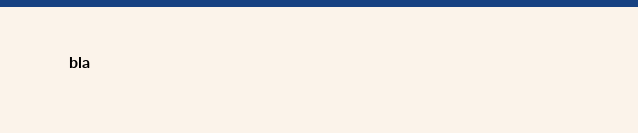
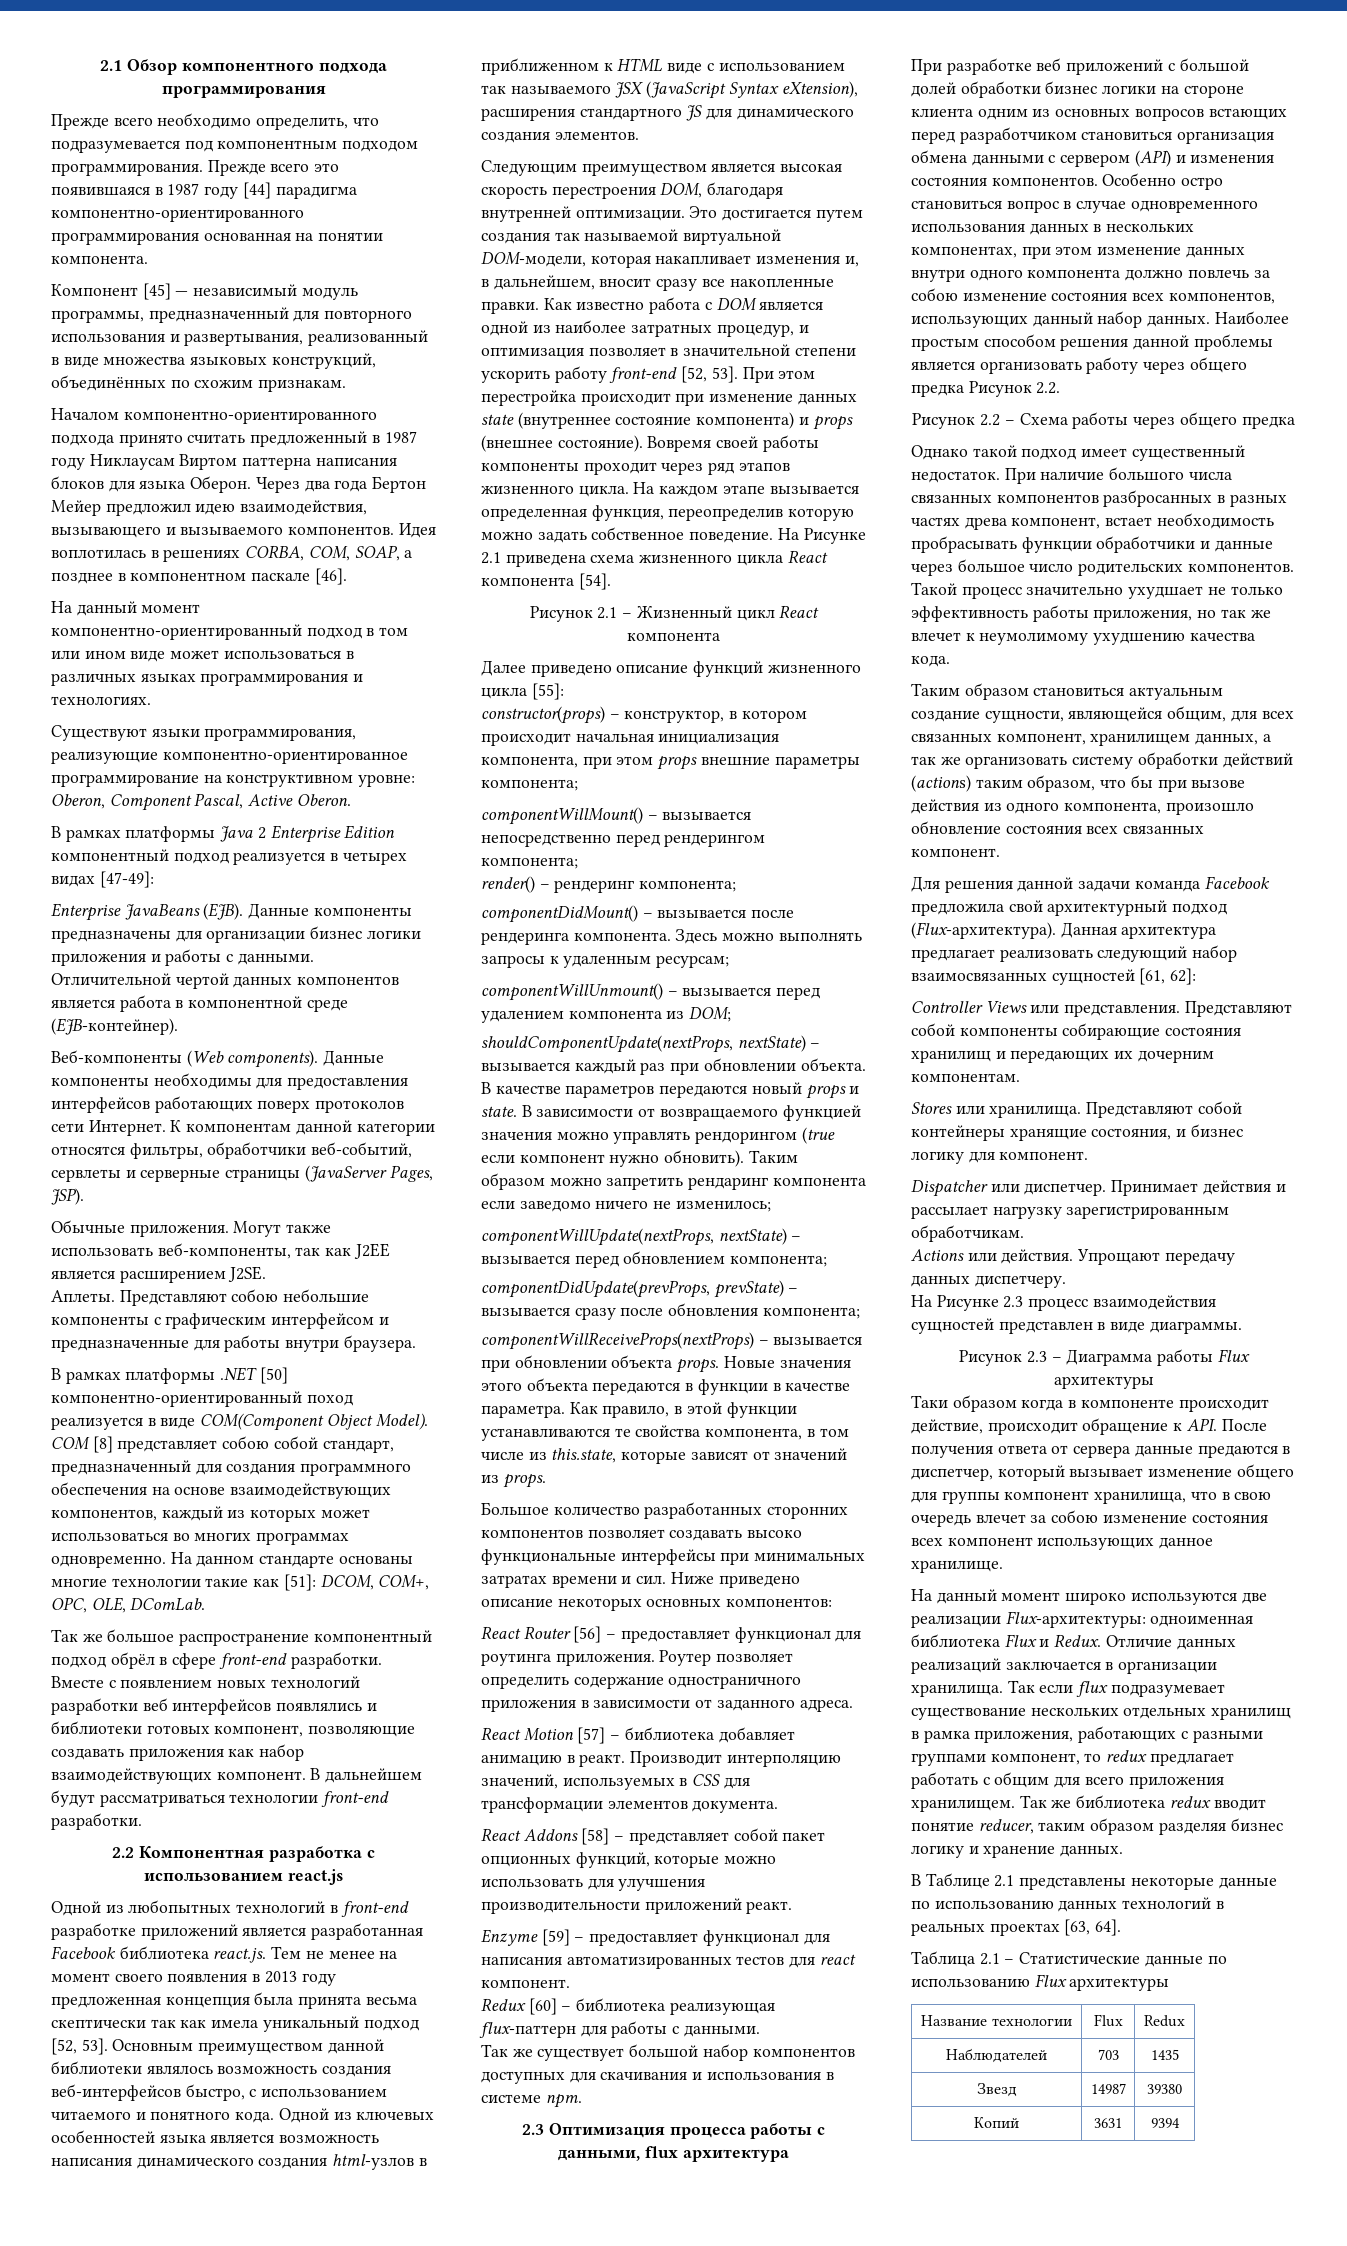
[69,57,90,68] bla -> [100,59,387,75] [161,85,326,98] [51,113,379,130] [51,140,419,153] [51,160,340,176] [51,182,357,199] [51,209,304,222] [51,232,384,245] [51,255,148,264] [51,283,358,300] [51,307,413,323] [51,330,429,346] [51,353,376,369] [51,375,347,392] [51,408,377,424] [51,431,417,447] [51,454,397,470] [51,476,427,493] [51,500,368,516] [51,523,436,538] [51,545,413,562] [51,568,347,585] [51,601,201,616] [51,624,409,640] [51,650,354,662] [51,673,364,686] [51,696,151,705] [51,725,357,741] [51,751,408,764] [51,774,416,787] [51,793,351,811] [51,825,396,843] [51,849,407,865] [51,871,154,888] [51,903,412,921] [51,926,421,943] [51,949,314,966] [51,973,400,989] [51,995,348,1012] [51,1018,178,1035] [51,1050,385,1068] [51,1073,409,1090] [51,1096,405,1113] [51,1120,435,1136] [51,1142,413,1159] [51,1165,433,1182] [51,1188,84,1205] [51,1220,332,1237] [51,1243,390,1259] [51,1266,267,1283] [51,1289,370,1306] [51,1313,389,1329] [51,1335,416,1352] [51,1367,288,1384] [51,1391,353,1407] [51,1413,428,1431] [51,1436,394,1453] [51,1460,412,1476] [51,1482,392,1499] [51,1506,370,1522] [51,1532,350,1545] [51,1552,413,1568] [51,1574,430,1591] [51,1597,206,1613] [51,1629,432,1646] [51,1652,382,1669] [51,1676,360,1688] [51,1698,377,1715] [51,1721,416,1737] [51,1744,305,1761] [51,1768,423,1784] [51,1790,390,1807] [51,1813,142,1830] [112,1846,375,1862] [144,1869,343,1885] [51,1900,409,1917] [51,1923,424,1940] [51,1946,398,1963] [51,1971,336,1986] [51,1992,417,2009] [51,2016,419,2032] [51,2038,384,2055] [51,2061,392,2077] [51,2084,388,2101] [51,2108,435,2123] [51,2130,380,2143] [51,2154,427,2170] [481,58,845,75] [481,81,858,99] [481,105,854,121] [481,131,639,143] [481,160,843,176] [481,182,784,199] [481,206,863,222] [481,229,782,245] [481,252,859,268] [481,275,834,291] [481,297,824,314] [481,320,809,337] [481,344,856,359] [481,366,816,383] [481,390,857,406] [481,412,853,430] [481,435,819,452] [481,462,790,475] [481,482,859,497] [481,505,855,521] [481,527,866,544] [481,550,828,567] [481,573,611,590] [529,605,820,622] [627,632,720,641] [481,660,861,677] [481,683,564,700] [481,706,807,724] [481,733,780,746] [481,756,860,770] [481,779,578,791] [481,807,752,825] [481,834,766,847] [481,857,578,869] [481,876,737,893] [481,905,795,923] [481,929,862,945] [481,955,730,968] [481,983,821,1001] [481,1007,732,1023] [481,1035,821,1053] [481,1058,866,1075] [481,1082,860,1099] [481,1105,861,1121] [481,1127,835,1144] [481,1150,798,1167] [481,1173,866,1190] [481,1200,771,1212] [481,1228,802,1246] [481,1251,828,1268] [481,1280,799,1298] [481,1303,860,1320] [481,1332,863,1350] [481,1355,851,1373] [481,1378,851,1395] [481,1402,797,1418] [481,1425,849,1441] [481,1448,848,1464] [481,1474,546,1488] [481,1502,849,1519] [481,1529,803,1541] [481,1549,866,1565] [481,1572,800,1588] [481,1598,833,1611] [481,1626,862,1643] [481,1650,794,1666] [481,1676,802,1689] [481,1699,853,1712] [481,1727,795,1744] [481,1751,841,1767] [481,1774,750,1790] [481,1797,779,1813] [481,1828,826,1845] [481,1852,777,1868] [481,1878,706,1891] [481,1898,793,1914] [481,1929,830,1946] [481,1954,856,1969] [481,1979,570,1988] [481,1998,775,2015] [479,2021,760,2038] [481,2044,855,2061] [481,2071,834,2084] [481,2094,582,2108] [522,2123,825,2139] [558,2146,789,2162] [911,58,1249,75] [911,81,1244,98] [911,108,1287,121] [911,127,1275,144] [911,150,1275,167] [911,173,1224,190] [911,200,1258,213] [911,223,1195,235] [911,246,1245,259] [911,269,1270,282] [911,288,1275,304] [911,311,1289,328] [911,334,1273,351] [911,357,1247,374] [911,381,1061,397] [912,412,1295,429] [911,445,1245,461] [911,467,1232,484] [911,490,1287,507] [911,513,1274,530] [911,536,1273,553] [911,559,1294,576] [911,582,1283,599] [911,605,1271,622] [911,632,1255,645] [911,655,950,667] [911,683,1224,700] [911,706,1294,723] [911,733,1271,746] [911,752,1293,769] [911,775,1246,792] [911,799,1254,815] [911,821,1205,834] [911,848,1000,857] [911,876,1270,893] [911,900,1228,916] [911,922,1217,939] [911,945,1238,962] [911,968,1197,985] [911,1001,1292,1017] [911,1023,1242,1040] [911,1050,1214,1063] [911,1073,1020,1082] [911,1101,1242,1118] [911,1124,1243,1141] [911,1151,1089,1164] [911,1180,1286,1197] [911,1206,1230,1219] [911,1225,1024,1242] [911,1249,1235,1265] [911,1275,1066,1288] [911,1295,1216,1311] [911,1318,1242,1334] [959,1349,1250,1366] [1053,1376,1154,1389] [911,1395,1269,1412] [911,1418,1267,1435] [911,1445,1291,1458] [911,1464,1294,1481] [911,1491,1272,1504] [911,1510,1268,1527] [911,1537,1214,1550] [911,1560,1003,1573] [911,1589,1267,1605] [911,1611,1254,1628] [911,1634,1236,1650] [911,1658,1218,1674] [911,1680,1225,1697] [911,1707,1292,1720] [911,1726,1263,1743] [911,1750,1234,1766] [911,1772,1224,1789] [911,1795,1266,1812] [911,1818,1283,1835] [911,1845,1124,1858] [911,1873,1277,1890] [911,1897,1224,1912] [911,1919,1122,1936] [911,1951,1227,1967] [911,1974,1170,1991] [921,2015,1072,2026] [1093,2014,1123,2027] [1144,2015,1185,2027] [946,2048,1047,2063] [1097,2049,1119,2060] [1150,2049,1179,2060] [976,2083,1017,2097] [1090,2083,1126,2094] [1147,2084,1182,2094] [974,2117,1019,2128] [1094,2118,1122,2128] [1150,2118,1180,2128] 2.1 Обзор компонентного подхода программирования // Прежде всего необходимо определить, что подразумевается под компонентным подходом программирования. Прежде всего это появившаяся в 1987 году [44] парадигма компонентно-ориентированного программирования основанная на понятии компонента. // Компонент [45] — независимый модуль программы, предназначенный для повторного использования и развертывания, реализованный в виде множества языковых конструкций, объединённых по схожим признакам. // Началом компонентно-ориентированного подхода принято считать предложенный в 1987 году Никлаусам Виртом паттерна написания блоков для языка Оберон. Через два года Бертон Мейер предложил идею взаимодействия, вызывающего и вызываемого компонентов. Идея воплотилась в решениях CORBA, COM, SOAP, а позднее в компонентном паскале [46]. // На данный момент компонентно-ориентированный подход в том или ином виде может использоваться в различных языках программирования и технологиях. // Существуют языки программирования, реализующие компонентно-ориентированное программирование на конструктивном уровне: Oberon, Component Pascal, Active Oberon. // В рамках платформы Java 2 Enterprise Edition компонентный подход реализуется в четырех видах [47-49]: // Enterprise JavaBeans (EJB). Данные компоненты предназначены для организации бизнес логики приложения и работы с данными. Отличительной чертой данных компонентов является работа в компонентной среде (EJB-контейнер). // Веб-компоненты (Web components). Данные компоненты необходимы для предоставления интерфейсов работающих поверх протоколов сети Интернет. К компонентам данной категории относятся фильтры, обработчики веб-событий, сервлеты и серверные страницы (JavaServer Pages, JSP). // Обычные приложения. Могут также использовать веб-компоненты, так как J2EE является расширением J2SE. // Аплеты. Представляют собою небольшие компоненты с графическим интерфейсом и предназначенные для работы внутри браузера. // В рамках платформы .NET [50] компонентно-ориентированный поход реализуется в виде COM(Component Object Model). COM [8] представляет собою собой стандарт, предназначенный для создания программного обеспечения на основе взаимодействующих компонентов, каждый из которых может использоваться во многих программах одновременно. На данном стандарте основаны многие технологии такие как [51]: DCOM, COM+, OPC, OLE, DComLab. // Так же большое распространение компонентный подход обрёл в сфере front-end разработки. Вместе с появлением новых технологий разработки веб интерфейсов появлялись и библиотеки готовых компонент, позволяющие создавать приложения как набор взаимодействующих компонент. В дальнейшем будут рассматриваться технологии front-end разработки. // 2.2 Компонентная разработка с использованием react.js // Одной из любопытных технологий в front-end разработке приложений является разработанная Facebook библиотека react.js. Тем не менее на момент своего появления в 2013 году предложенная концепция была принята весьма скептически так как имела уникальный подход [52, 53]. Основным преимуществом данной библиотеки являлось возможность создания веб-интерфейсов быстро, с использованием читаемого и понятного кода. Одной из ключевых особенностей языка является возможность написания динамического создания html-узлов в приближенном к HTML виде с использованием так называемого JSX (JavaScript Syntax eXtension), расширения стандартного JS для динамического создания элементов. // Следующим преимуществом является высокая скорость перестроения DOM, благодаря внутренней оптимизации. Это достигается путем создания так называемой виртуальной DOM-модели, которая накапливает изменения и, в дальнейшем, вносит сразу все накопленные правки. Как известно работа с DOM является одной из наиболее затратных процедур, и оптимизация позволяет в значительной степени ускорить работу front-end [52, 53]. При этом перестройка происходит при изменение данных state (внутреннее состояние компонента) и props (внешнее состояние). Вовремя своей работы компоненты проходит через ряд этапов жизненного цикла. На каждом этапе вызывается определенная функция, переопределив которую можно задать собственное поведение. На Рисунке 2.1 приведена схема жизненного цикла React компонента [54]. // Рисунок 2.1 – Жизненный цикл React компонента // Далее приведено описание функций жизненного цикла [55]: // constructor(props) – конструктор, в котором происходит начальная инициализация компонента, при этом props внешние параметры компонента; // componentWillMount() – вызывается непосредственно перед рендерингом компонента; // render() – рендеринг компонента; // componentDidMount() – вызывается после рендеринга компонента. Здесь можно выполнять запросы к удаленным ресурсам; // componentWillUnmount() – вызывается перед удалением компонента из DOM; // shouldComponentUpdate(nextProps, nextState) – вызывается каждый раз при обновлении объекта. В качестве параметров передаются новый props и state. В зависимости от возвращаемого функцией значения можно управлять рендорингом (true если компонент нужно обновить). Таким образом можно запретить рендаринг компонента если заведомо ничего не изменилось; // componentWillUpdate(nextProps, nextState) – вызывается перед обновлением компонента; // componentDidUpdate(prevProps, prevState) – вызывается сразу после обновления компонента; // componentWillReceiveProps(nextProps) – вызывается при обновлении объекта props. Новые значения этого объекта передаются в функции в качестве параметра. Как правило, в этой функции устанавливаются те свойства компонента, в том числе из this.state, которые зависят от значений из props. // Большое количество разработанных сторонних компонентов позволяет создавать высоко функциональные интерфейсы при минимальных затратах времени и сил. Ниже приведено описание некоторых основных компонентов: // React Router [56] – предоставляет функционал для роутинга приложения. Роутер позволяет определить содержание одностраничного приложения в зависимости от заданного адреса. // React Motion [57] – библиотека добавляет анимацию в реакт. Производит интерполяцию значений, используемых в CSS для трансформации элементов документа. // React Addons [58] – представляет собой пакет опционных функций, которые можно использовать для улучшения производительности приложений реакт. // Enzyme [59] – предоставляет функционал для написания автоматизированных тестов для react компонент. // Redux [60] – библиотека реализующая flux-паттерн для работы с данными. // Так же существует большой набор компонентов доступных для скачивания и использования в системе npm. // 2.3 Оптимизация процесса работы с данными, flux архитектура // При разработке веб приложений с большой долей обработки бизнес логики на стороне клиента одним из основных вопросов встающих перед разработчиком становиться организация обмена данными с сервером (API) и изменения состояния компонентов. Особенно остро становиться вопрос в случае одновременного использования данных в нескольких компонентах, при этом изменение данных внутри одного компонента должно повлечь за собою изменение состояния всех компонентов, использующих данный набор данных. Наиболее простым способом решения данной проблемы является организовать работу через общего предка Рисунок 2.2. // Рисунок 2.2 – Схема работы через общего предка // Однако такой подход имеет существенный недостаток. При наличие большого числа связанных компонентов разбросанных в разных частях древа компонент, встает необходимость пробрасывать функции обработчики и данные через большое число родительских компонентов. Такой процесс значительно ухудшает не только эффективность работы приложения, но так же влечет к неумолимому ухудшению качества кода. // Таким образом становиться актуальным создание сущности, являющейся общим, для всех связанных компонент, хранилищем данных, а так же организовать систему обработки действий (actions) таким образом, что бы при вызове действия из одного компонента, произошло обновление состояния всех связанных компонент. // Для решения данной задачи команда Facebook предложила свой архитектурный подход (Flux-архитектура). Данная архитектура предлагает реализовать следующий набор взаимосвязанных сущностей [61, 62]: // Controller Views или представления. Представляют собой компоненты собирающие состояния хранилищ и передающих их дочерним компонентам. // Stores или хранилища. Представляют собой контейнеры хранящие состояния, и бизнес логику для компонент. // Dispatcher или диспетчер. Принимает действия и рассылает нагрузку зарегистрированным обработчикам. // Actions или действия. Упрощают передачу данных диспетчеру. // На Рисунке 2.3 процесс взаимодействия сущностей представлен в виде диаграммы. // Рисунок 2.3 – Диаграмма работы Flux архитектуры // Таки образом когда в компоненте происходит действие, происходит обращение к API. После получения ответа от сервера данные предаются в диспетчер, который вызывает изменение общего для группы компонент хранилища, что в свою очередь влечет за собою изменение состояния всех компонент использующих данное хранилище. // На данный момент широко используются две реализации Flux-архитектуры: одноименная библиотека Flux и Redux. Отличие данных реализаций заключается в организации хранилища. Так если flux подразумевает существование нескольких отдельных хранилищ в рамка приложения, работающих с разными группами компонент, то redux предлагает работать с общим для всего приложения хранилищем. Так же библиотека redux вводит понятие reducer, таким образом разделяя бизнес логику и хранение данных. // В Таблице 2.1 представлены некоторые данные по использованию данных технологий в реальных проектах [63, 64]. // Таблица 2.1 – Статистические данные по использованию Flux архитектуры // Название технологии | Flux | Redux // Наблюдателей | 703 | 1435 // Звезд | 14987 | 39380 // Копий | 3631 | 9394

